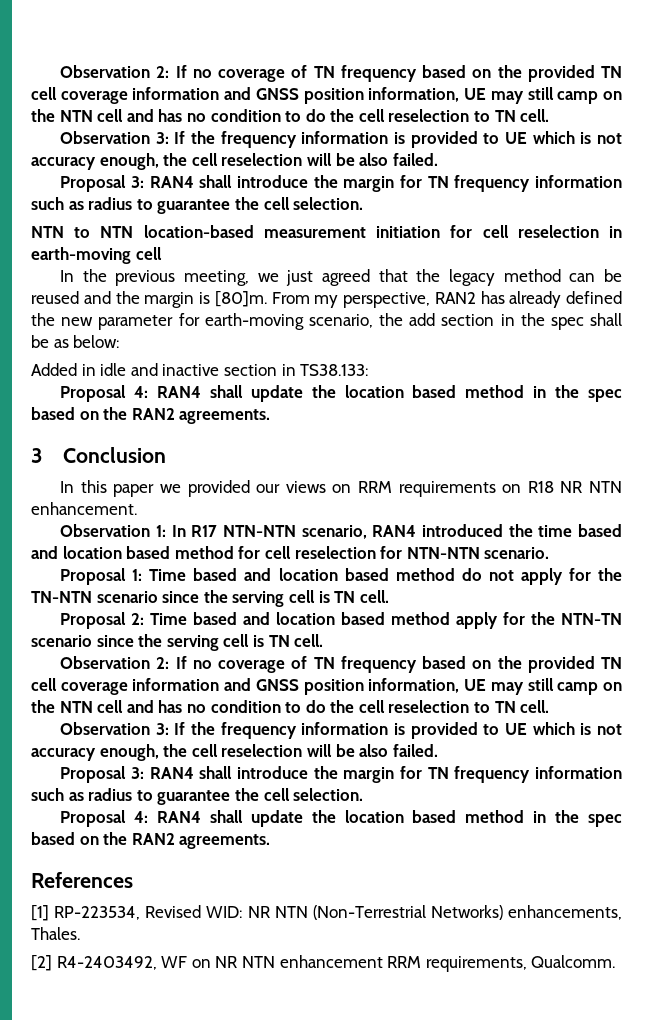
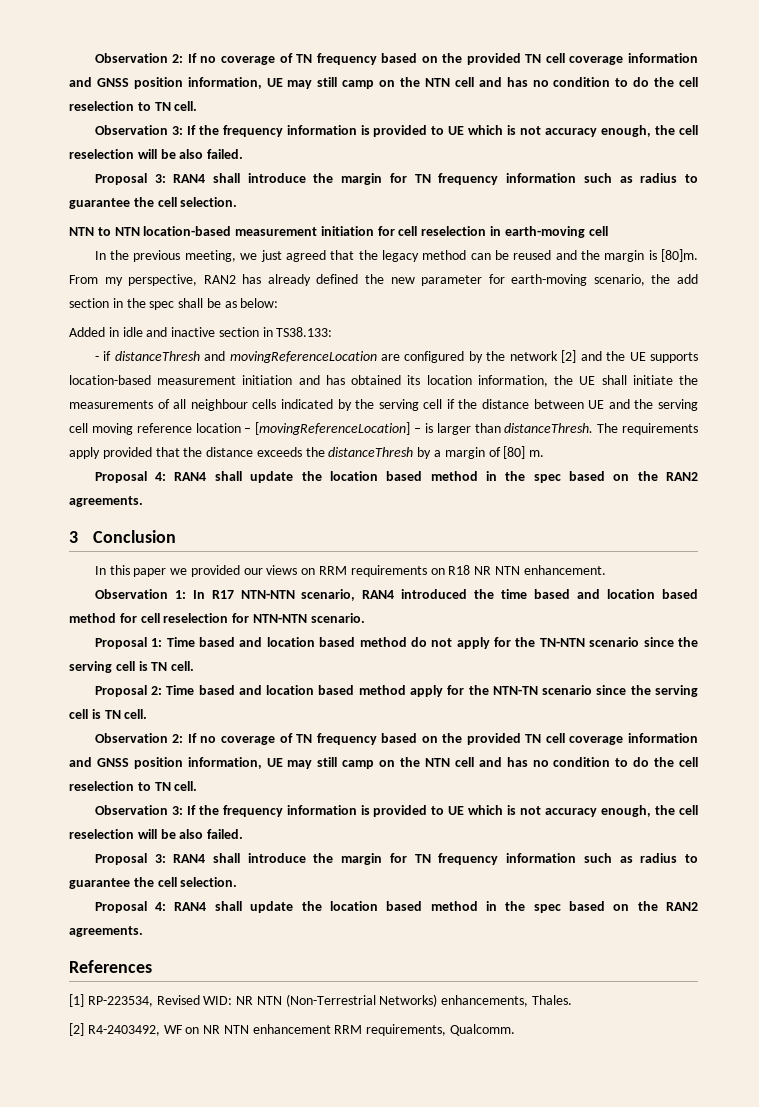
(369, 370) none -> [94,350,698,363] [69,375,699,387] [69,399,698,411] [69,422,698,435] [69,446,545,459] // - if distanceThresh and movingReferenceLocation are configured by the network [2] and the UE supports location-based measurement initiation and has obtained its location information, the UE shall initiate the measurements of all neighbour cells indicated by the serving cell if the distance between UE and the serving cell moving reference location – [movingReferenceLocation] – is larger than distanceThresh. The requirements apply provided that the distance exceeds the distanceThresh by a margin of [80] m.

